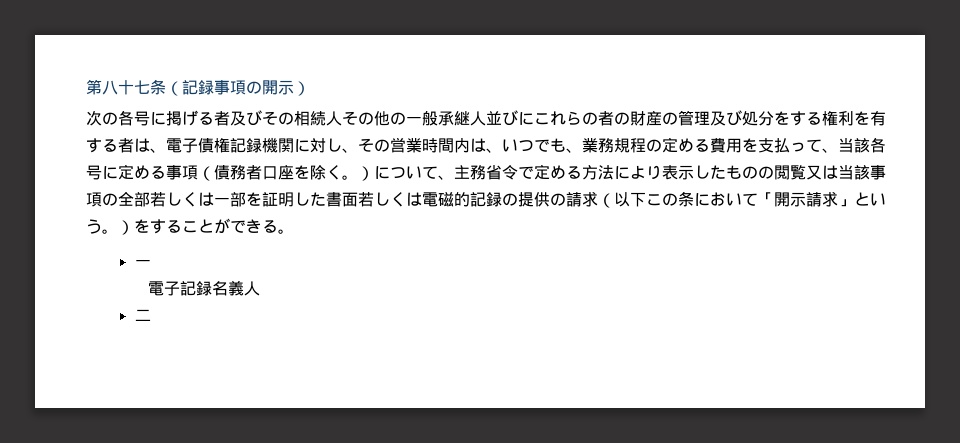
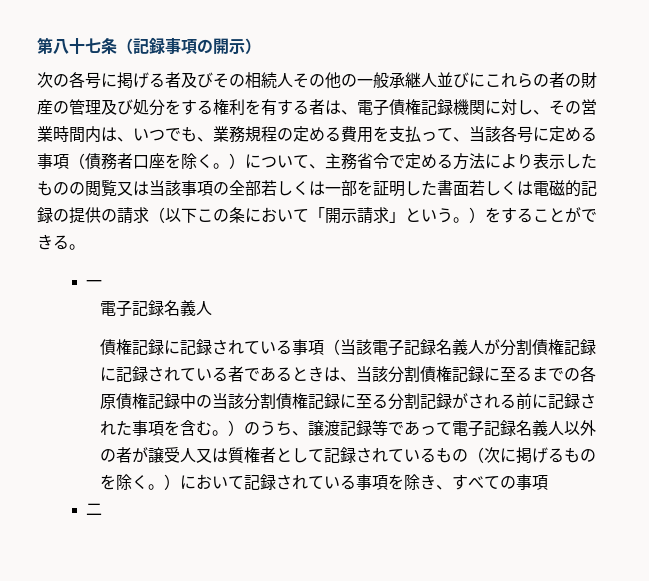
(261, 288) none -> [100,339,597,356] [100,366,597,383] [100,393,597,410] [100,420,597,437] [100,447,597,464] [100,474,549,490] // 債権記録に記録されている事項（当該電子記録名義人が分割債権記録に記録されている者であるときは、当該分割債権記録に至るまでの各原債権記録中の当該分割債権記録に至る分割記録がされる前に記録された事項を含む。）のうち、譲渡記録等であって電子記録名義人以外の者が譲受人又は質権者として記録されているもの（次に掲げるものを除く。）において記録されている事項を除き、すべての事項

